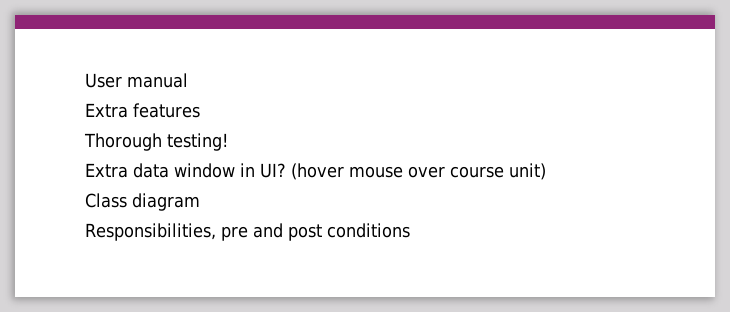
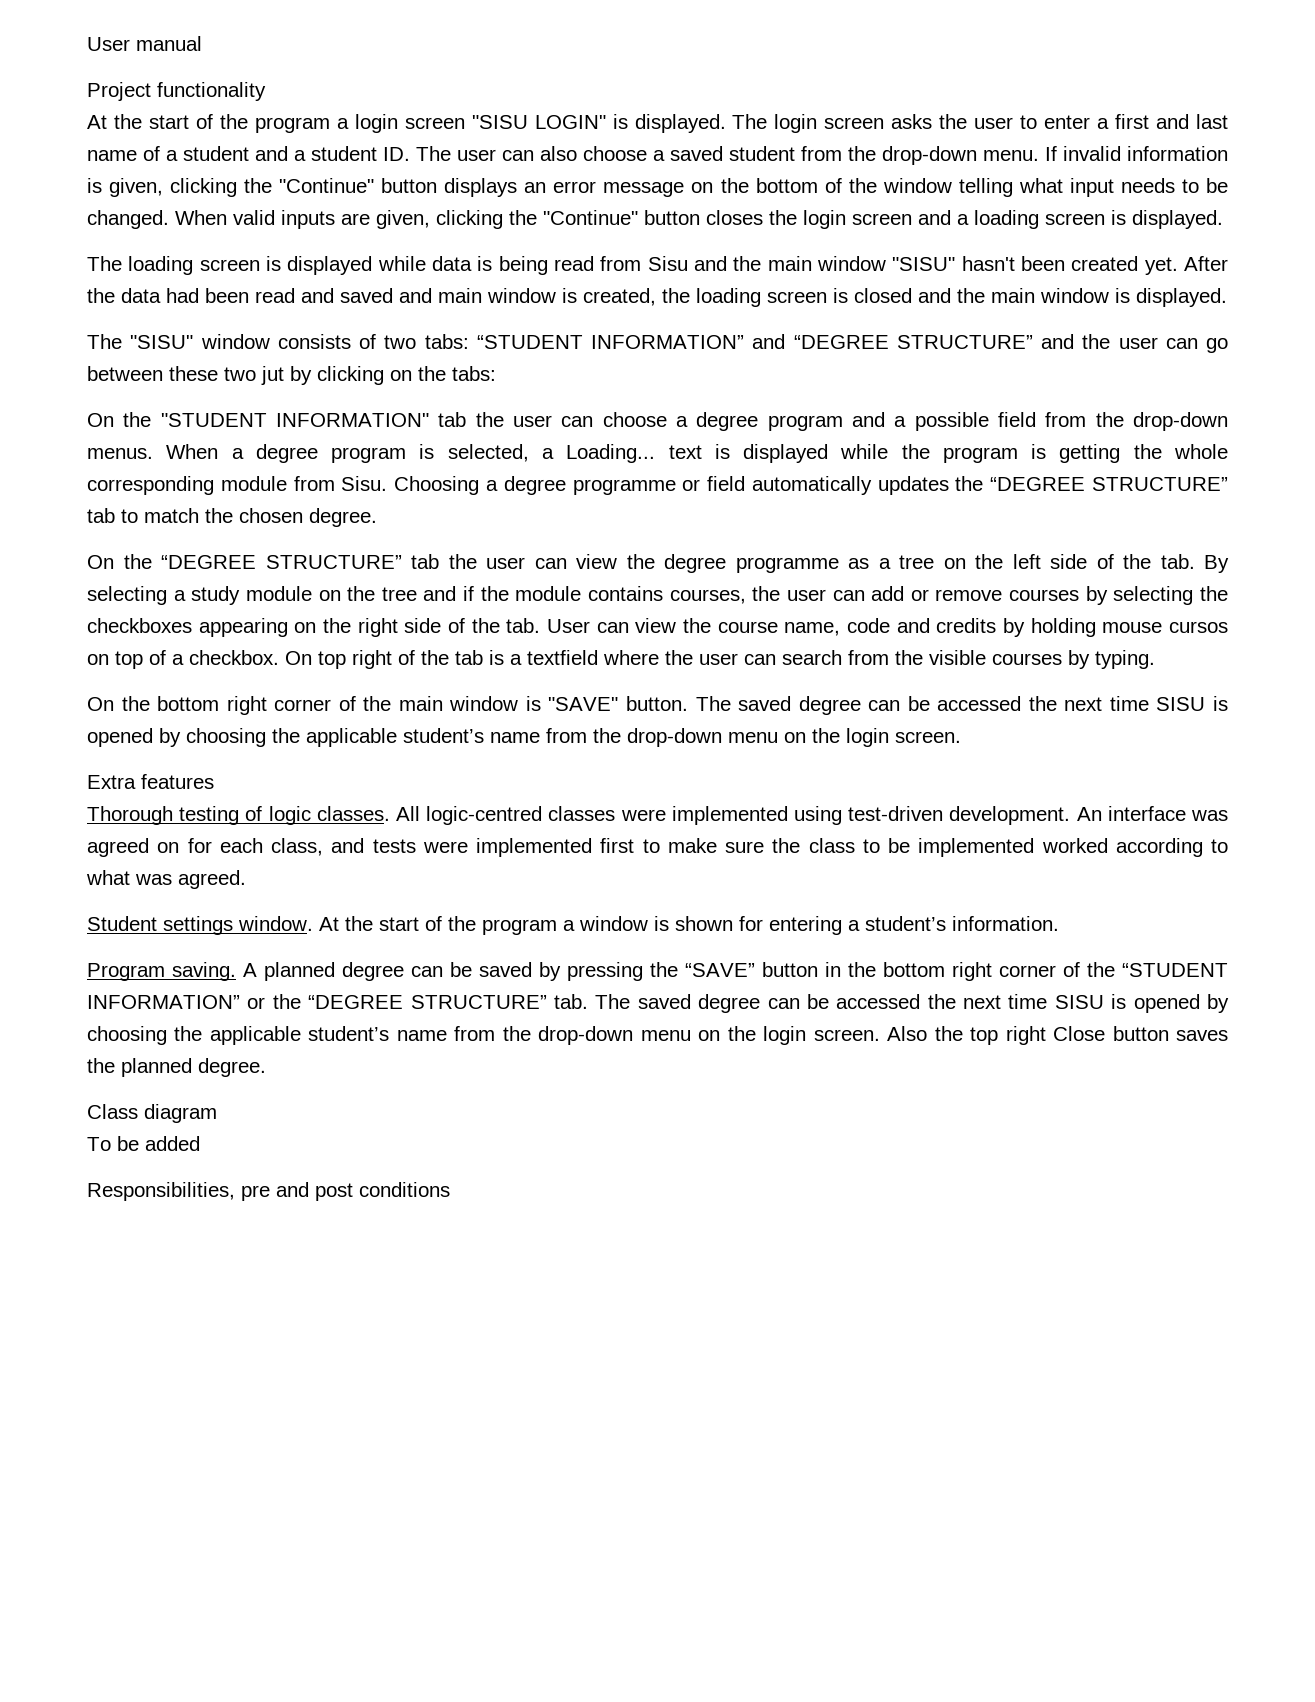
[85,103,200,118] [84,133,228,151] [85,163,546,180] Extra features // Thorough testing! // Extra data window in UI? (hover mouse over course unit) -> [87,82,266,101] [87,114,1229,133] [87,146,1228,165] [87,178,1228,197] [87,210,1223,229] [87,256,1228,275] [87,288,1227,307] [87,334,1228,353] [87,366,496,385] [87,412,1229,431] [87,444,1229,463] [87,476,1229,495] [87,508,377,527] [87,554,1229,573] [87,586,1228,605] [87,618,1228,637] [87,650,1155,669] [87,696,1228,715] [87,728,961,747] [87,774,214,789] [87,806,1229,825] [87,838,1228,857] [86,870,246,889] [87,916,1059,935] [87,962,1228,981] [87,994,1230,1013] [87,1026,1229,1045] [87,1058,266,1077] Project functionality // At the start of the program a login screen "SISU LOGIN" is displayed. The login screen asks the user to enter a first and last name of a student and a student ID. The user can also choose a saved student from the drop-down menu. If invalid information is given, clicking the "Continue" button displays an error message on the bottom of the window telling what input needs to be changed. When valid inputs are given, clicking the "Continue" button closes the login screen and a loading screen is displayed. // The loading screen is displayed while data is being read from Sisu and the main window "SISU" hasn't been created yet. After the data had been read and saved and main window is created, the loading screen is closed and the main window is displayed. // The "SISU" window consists of two tabs: “STUDENT INFORMATION” and “DEGREE STRUCTURE” and the user can go between these two jut by clicking on the tabs: // On the "STUDENT INFORMATION" tab the user can choose a degree program and a possible field from the drop-down menus. When a degree program is selected, a Loading... text is displayed while the program is getting the whole corresponding module from Sisu. Choosing a degree programme or field automatically updates the “DEGREE STRUCTURE” tab to match the chosen degree. // On the “DEGREE STRUCTURE” tab the user can view the degree programme as a tree on the left side of the tab. By selecting a study module on the tree and if the module contains courses, the user can add or remove courses by selecting the checkboxes appearing on the right side of the tab. User can view the course name, code and credits by holding mouse cursos on top of a checkbox. On top right of the tab is a textfield where the user can search from the visible courses by typing. // On the bottom right corner of the main window is "SAVE" button. The saved degree can be accessed the next time SISU is opened by choosing the applicable student’s name from the drop-down menu on the login screen. // Extra features // Thorough testing of logic classes. All logic-centred classes were implemented using test-driven development. An interface was agreed on for each class, and tests were implemented first to make sure the class to be implemented worked according to what was agreed. // Student settings window. At the start of the program a window is shown for entering a student’s information. // Program saving. A planned degree can be saved by pressing the “SAVE” button in the bottom right corner of the “STUDENT INFORMATION” or the “DEGREE STRUCTURE” tab. The saved degree can be accessed the next time SISU is opened by choosing the applicable student’s name from the drop-down menu on the login screen. Also the top right Close button saves the planned degree.
(200, 202) none -> [87,1136,200,1151] // To be added

